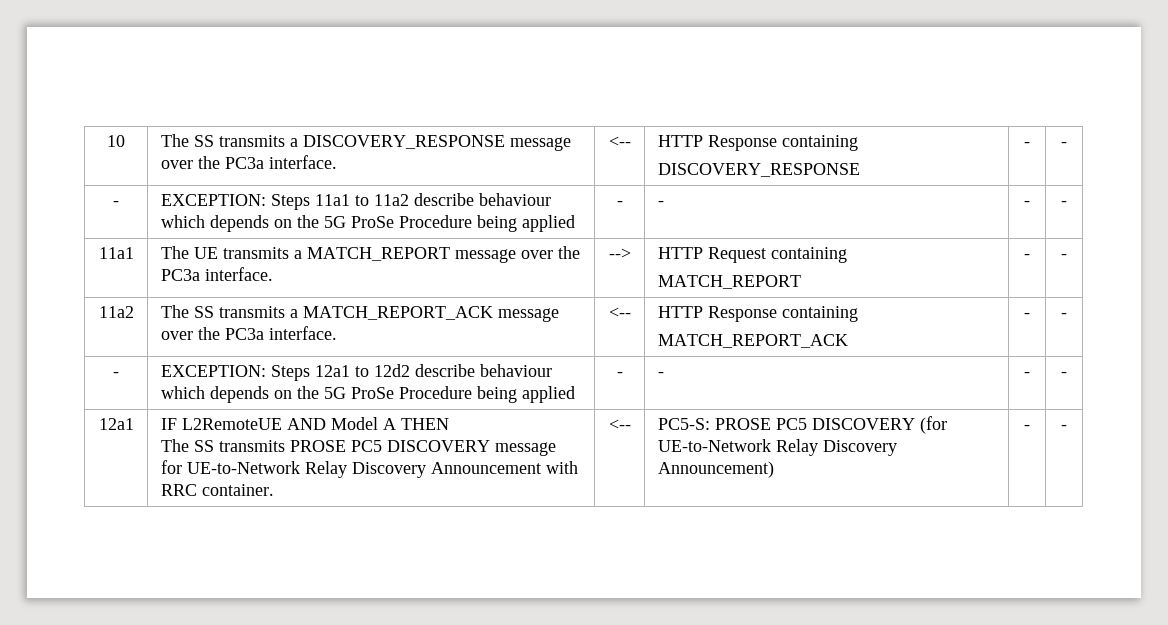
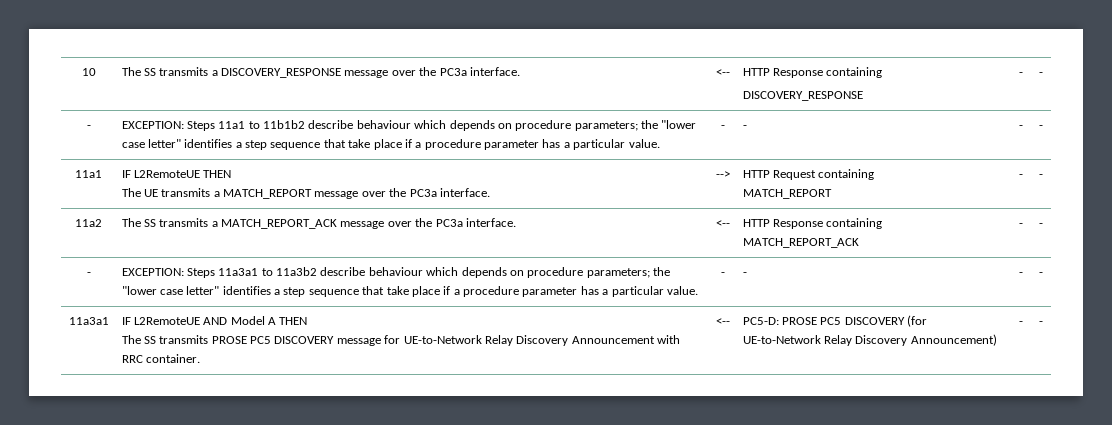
[373,193,551,206] [160,215,575,232] 11a2 describe behaviour which depends on the 5G ProSe Procedure being applied -> [263,120,697,131] [121,139,660,150] 11b1b2 describe behaviour which depends on procedure parameters; the "lower case letter" identifies a step sequence that take place if a procedure parameter has a particular value.
(134, 253) none -> [121,170,232,178] IF L2RemoteUE THEN //
[314,364,552,377] [160,386,575,403] [616,372,623,377] [657,372,664,377] [1024,372,1030,377] [1061,372,1067,377] [98,418,134,430] 12a1 to 12d2 describe behaviour which depends on the 5G ProSe Procedure being applied | - | - | - | - // 12a1 -> [218,267,671,278] [121,286,698,297] [720,272,725,276] [742,272,747,276] [1019,272,1023,276] [1038,272,1043,276] [68,317,109,325] 11a3a1 to 11a3b2 describe behaviour which depends on procedure parameters; the "lower case letter" identifies a step sequence that take place if a procedure parameter has a particular value. | - | - | - | - // 11a3a1
[657,418,710,430] PC5-S: -> [742,317,779,325] PC5-D:

